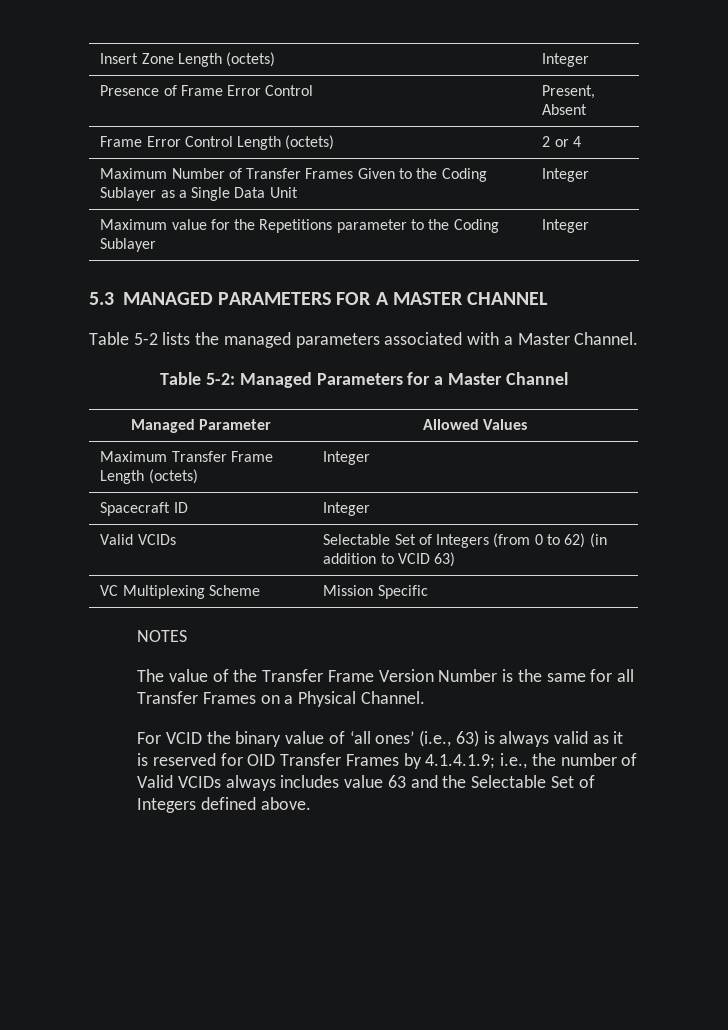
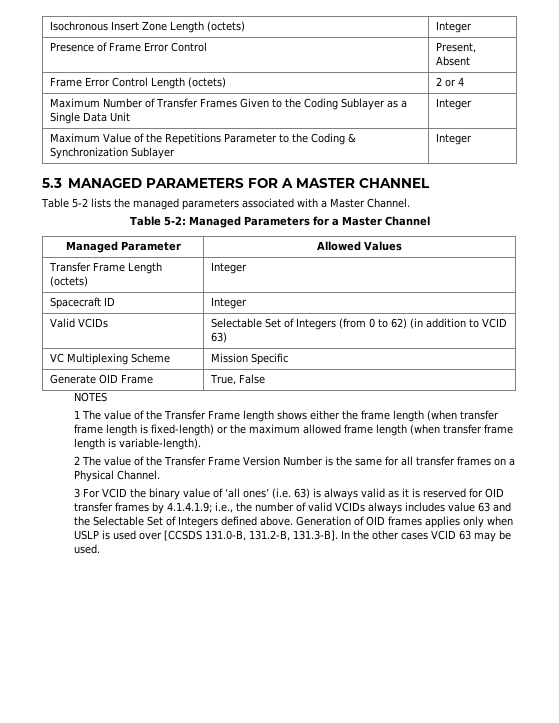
(100, 58) none -> [50,21,109,31] Isochronous
[171,219,230,230] value for -> [103,133,145,143] Value of
[336,219,499,233] parameter to the Coding -> [224,133,357,145] [50,147,129,159] Parameter to the Coding & Synchronization
[100,451,168,462] Maximum -> (402, 246) none
[137,630,188,642] // NOTES // -> [50,374,154,384] [210,374,266,385] [73,392,107,402] [73,410,499,422] [73,424,513,436] [73,438,201,450] [73,456,80,465] // Generate OID Frame | True, False // NOTES // 1 The value of the Transfer Frame length shows either the frame length (when transfer frame length is fixed-length) or the maximum allowed frame length (when transfer frame length is variable-length). // 2
[137,691,256,704] Transfer Frames -> [415,456,491,466] transfer frames
(425, 697) none -> [73,488,80,498] 3
[419,730,452,747] (i.e., -> [271,488,291,499] (i.e.
[280,753,399,766] Transfer Frames -> [73,502,149,512] transfer frames
[137,775,174,788] Valid -> [307,502,332,512] valid
(311, 803) none -> [295,516,513,528] [73,530,511,542] [73,544,100,554] Generation of OID frames applies only when USLP is used over [CCSDS 131.0-B, 131.2-B, 131.3-B]. In the other cases VCID 63 may be used.

